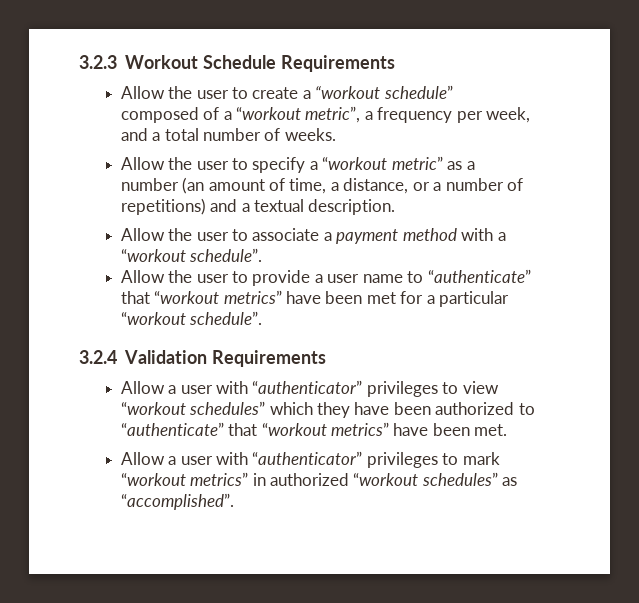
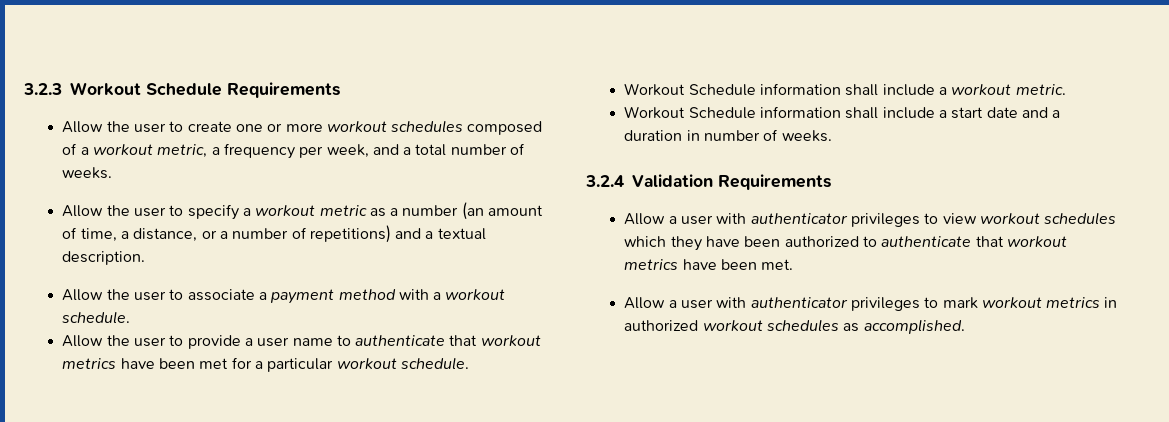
[302,85,453,99] a “workout schedule” -> [235,120,464,133] one or more workout schedules
[236,106,361,123] “workout metric”, -> [92,144,208,158] workout metric,
[322,156,443,170] “workout metric” -> [255,205,367,216] workout metric
[120,248,263,262] “workout schedule”. -> [445,289,506,300] [62,311,131,324] workout schedule.
[427,269,531,283] [120,290,282,304] “authenticate” that “workout metrics” -> [355,335,541,346] [62,358,117,369] authenticate that workout metrics
[120,311,263,325] “workout schedule”. -> [336,357,469,370] [624,83,1066,96] [624,106,1061,119] [624,129,832,142] workout schedule. // Workout Schedule information shall include a workout metric. // Workout Schedule information shall include a start date and a duration in number of weeks.
[252,380,363,394] “authenticator” -> [750,213,848,224] authenticator
[120,401,266,415] “workout schedules” -> [979,212,1117,225] workout schedules
[120,422,390,436] “authenticate” that “workout metrics” -> [881,236,1067,247] [624,259,679,270] authenticate that workout metrics
[252,451,363,465] “authenticator” -> [750,297,848,308] authenticator
[120,472,518,486] [120,493,234,510] “workout metrics” in authorized “workout schedules” as “accomplished”. -> [981,297,1118,308] [624,319,965,334] workout metrics in authorized workout schedules as accomplished.

